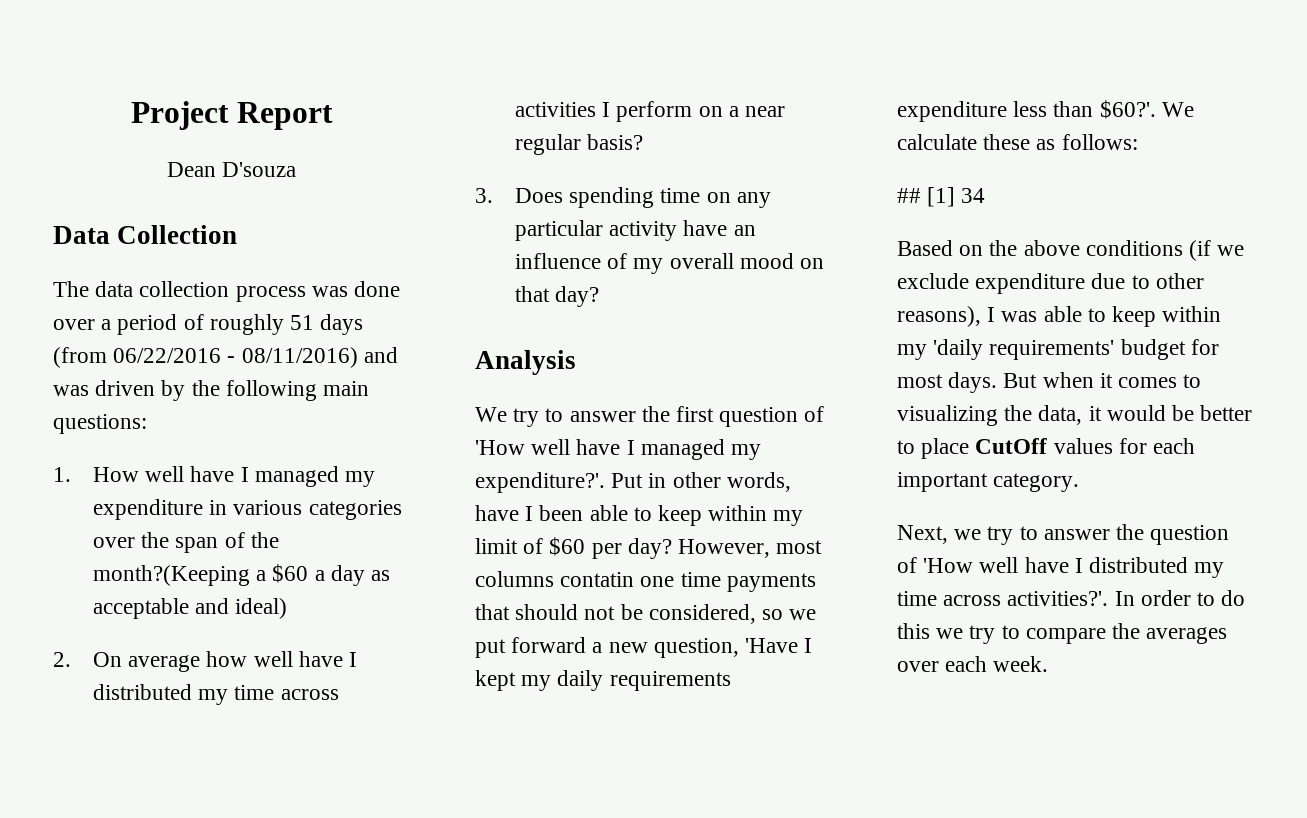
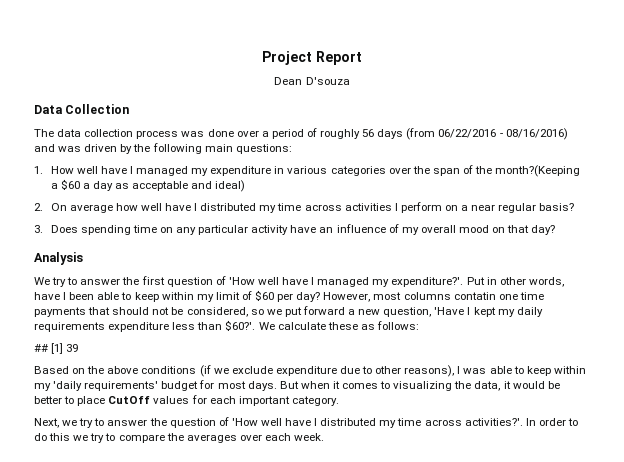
[290,315,315,330] 51 -> [362,129,375,137] 56
[241,347,358,368] 08/11/2016) -> [505,128,568,140] 08/16/2016)
[961,188,986,203] 34 -> [66,344,79,352] 39

